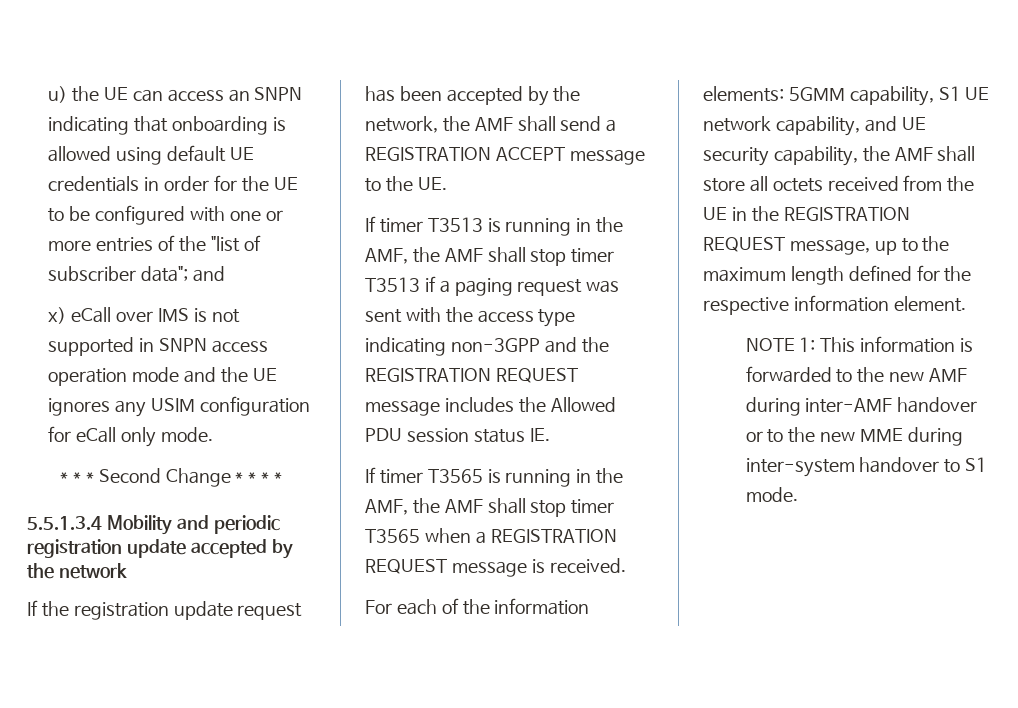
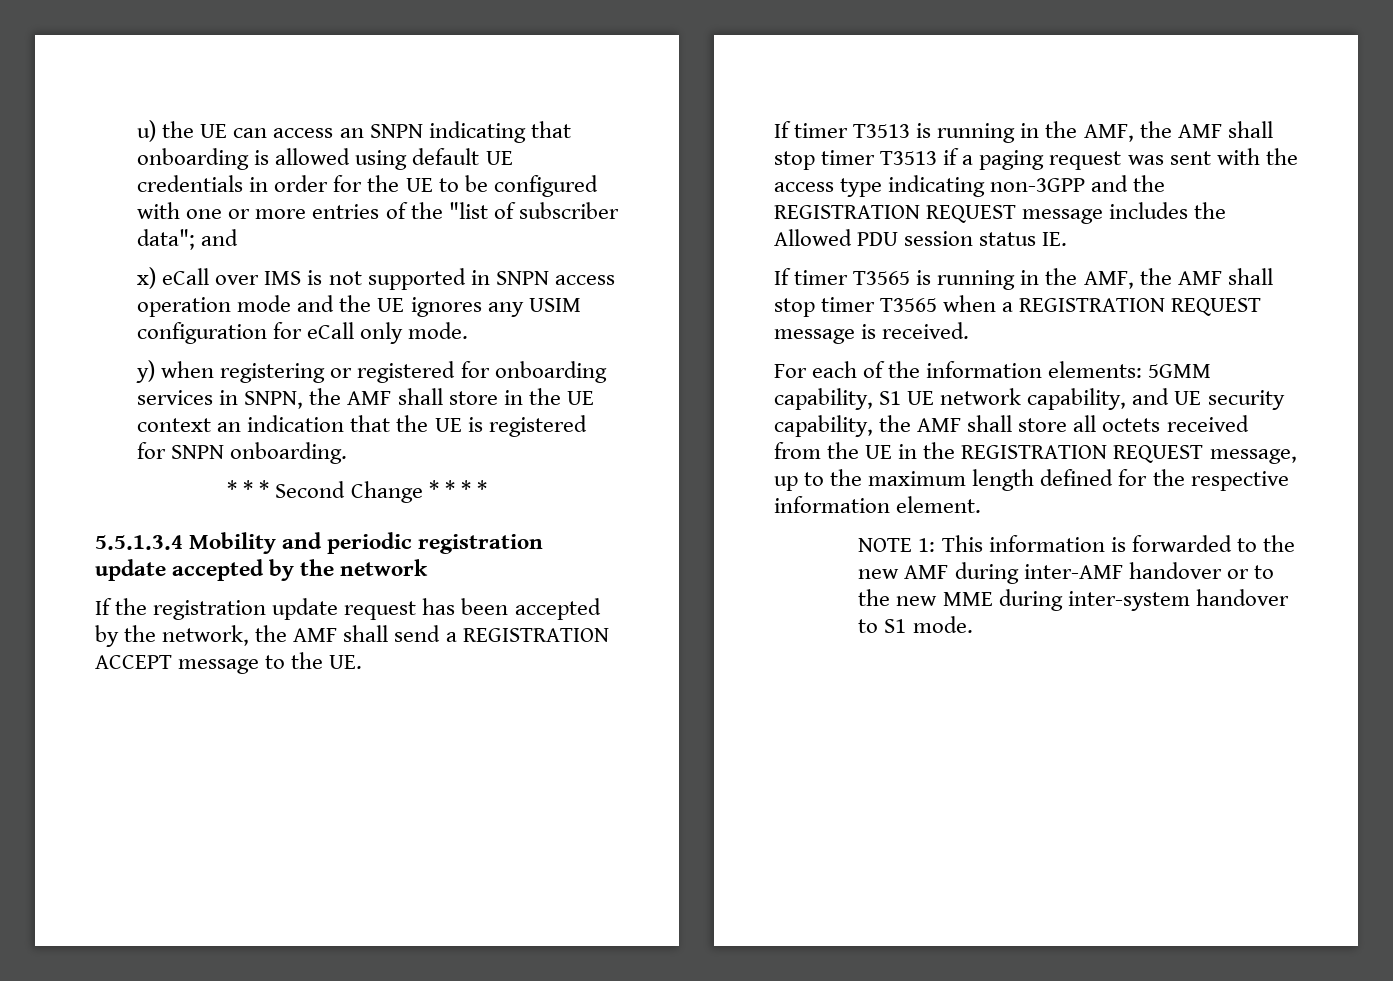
(213, 434) none -> [136,360,607,383] [137,388,594,409] [137,415,587,437] [137,442,348,464] // y) when registering or registered for onboarding services in SNPN, the AMF shall store in the UE context an indication that the UE is registered for SNPN onboarding.

